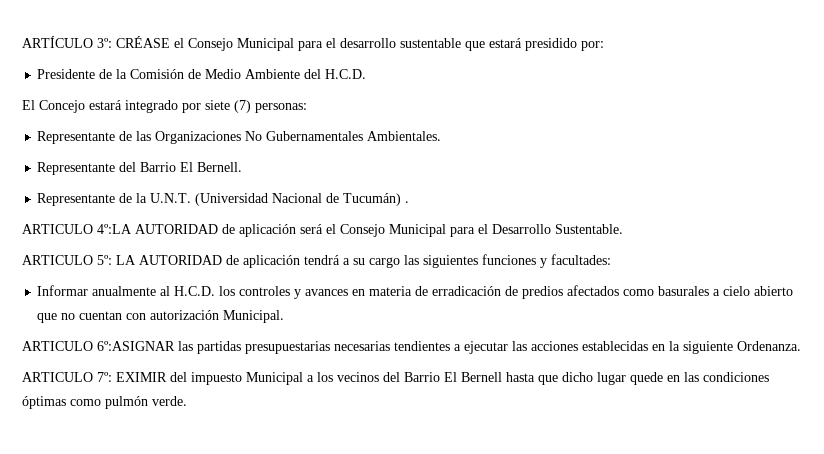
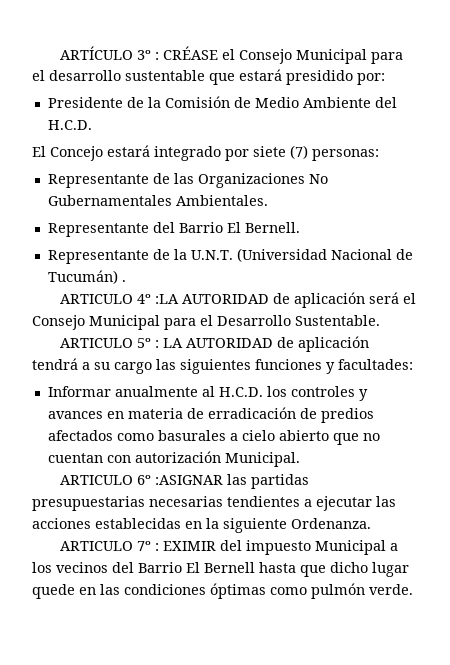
[97,38,112,48] 3º: -> [136,50,159,60] 3º :
[97,224,132,234] 4º:LA -> [136,294,179,304] 4º :LA
[97,255,112,265] 5º: -> [136,338,159,348] 5º :
[97,341,175,351] 6º:ASIGNAR -> [136,475,223,485] 6º :ASIGNAR
[97,372,112,382] 7º: -> [136,541,159,551] 7º :

